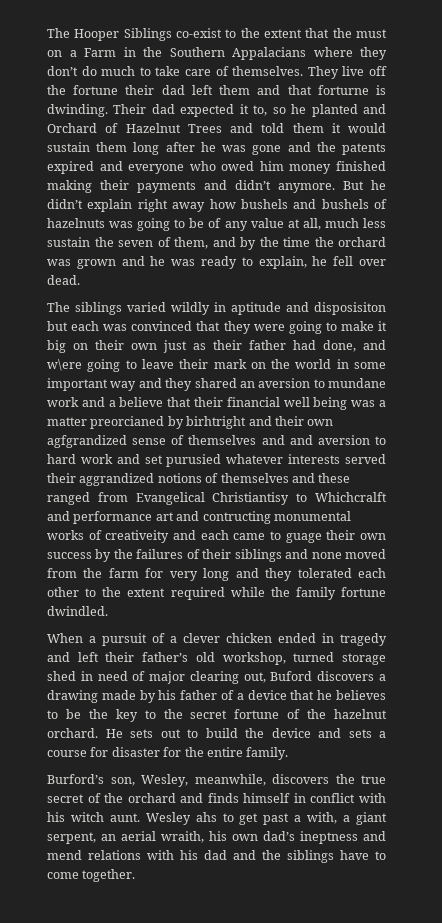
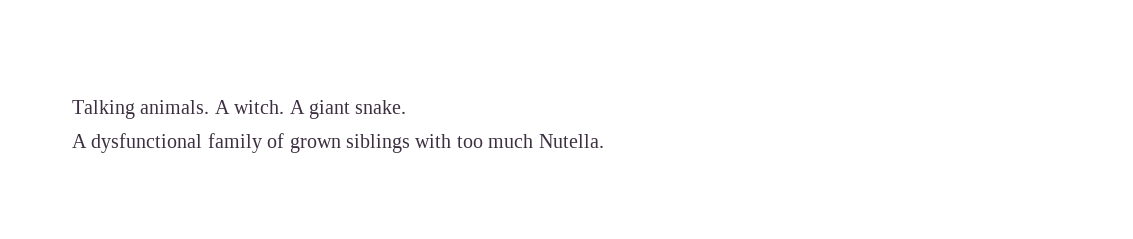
[47,28,387,41] [47,47,387,60] [47,66,387,79] [47,85,387,95] [47,104,387,117] [47,123,386,133] [47,142,387,155] [47,161,386,174] [47,180,386,193] [47,199,387,212] [47,218,386,231] [47,237,386,250] [47,256,387,269] [47,275,80,285] [47,302,386,315] [47,321,388,334] [47,340,386,353] [47,359,387,372] [47,378,386,391] [47,397,387,410] [47,416,334,429] [47,435,386,448] [47,454,386,467] [47,473,351,486] [47,492,388,505] [47,511,351,524] [47,530,386,543] [47,549,387,562] [47,568,387,581] [47,587,386,600] [47,606,108,616] [47,633,387,646] [47,652,387,665] [47,671,386,684] [47,690,387,703] [47,709,387,722] [47,728,386,738] [47,747,289,760] [47,774,386,787] [47,793,386,803] [47,812,388,825] [47,831,386,844] [47,850,386,863] [47,869,136,882] The Hooper Siblings co-exist to the extent that the must on a Farm in the Southern Appalacians where they don’t do much to take care of themselves. They live off the fortune their dad left them and that forturne is dwinding. Their dad expected it to, so he planted and Orchard of Hazelnut Trees and told them it would sustain them long after he was gone and the patents expired and everyone who owed him money finished making their payments and didn’t anymore. But he didn’t explain right away how bushels and bushels of hazelnuts was going to be of any value at all, much less sustain the seven of them, and by the time the orchard was grown and he was ready to explain, he fell over dead. // The siblings varied wildly in aptitude and disposisiton but each was convinced that they were going to make it big on their own just as their father had done, and w\ere going to leave their mark on the world in some important way and they shared an aversion to mundane work and a believe that their financial well being was a matter preorcianed by birhtright and their own agfgrandized sense of themselves and and aversion to hard work and set purusied whatever interests served their aggrandized notions of themselves and these ranged from Evangelical Christiantisy to Whichcralft and performance art and contructing monumental works of creativeity and each came to guage their own success by the failures of their siblings and none moved from the farm for very long and they tolerated each other to the extent required while the family fortune dwindled. // When a pursuit of a clever chicken ended in tragedy and left their father’s old workshop, turned storage shed in need of major clearing out, Buford discovers a drawing made by his father of a device that he believes to be the key to the secret fortune of the hazelnut orchard. He sets out to build the device and sets a course for disaster for the entire family. // Burford’s son, Wesley, meanwhile, discovers the true secret of the orchard and finds himself in conflict with his witch aunt. Wesley ahs to get past a with, a giant serpent, an aerial wraith, his own dad’s ineptness and mend relations with his dad and the siblings have to come together. -> [72,100,407,119] [72,133,604,153] Talking animals. A witch. A giant snake. // A dysfunctional family of grown siblings with too much Nutella.

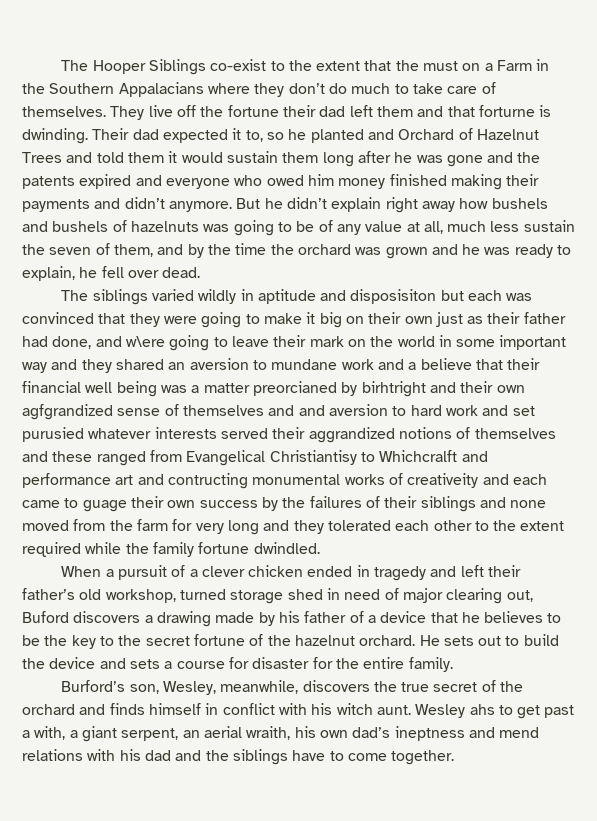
[72,100,407,119] [72,133,604,153] Talking animals. A witch. A giant snake. // A dysfunctional family of grown siblings with too much Nutella. -> [61,59,550,75] [22,82,496,97] [22,105,552,120] [22,128,539,144] [22,151,541,167] [22,174,540,190] [22,197,548,213] [22,220,575,236] [22,243,572,259] [22,266,201,281] [61,289,533,305] [22,312,566,328] [22,335,567,351] [22,358,541,373] [22,381,525,397] [22,404,535,420] [22,427,556,443] [22,450,488,466] [22,473,547,489] [22,496,547,512] [22,519,565,535] [22,542,320,557] [61,565,522,581] [22,588,533,604] [22,611,562,627] [22,634,559,649] [22,657,453,672] [61,680,524,695] [22,703,575,719] [22,726,540,742] [22,749,455,765] The Hooper Siblings co-exist to the extent that the must on a Farm in the Southern Appalacians where they don’t do much to take care of themselves. They live off the fortune their dad left them and that forturne is dwinding. Their dad expected it to, so he planted and Orchard of Hazelnut Trees and told them it would sustain them long after he was gone and the patents expired and everyone who owed him money finished making their payments and didn’t anymore. But he didn’t explain right away how bushels and bushels of hazelnuts was going to be of any value at all, much less sustain the seven of them, and by the time the orchard was grown and he was ready to explain, he fell over dead. // The siblings varied wildly in aptitude and disposisiton but each was convinced that they were going to make it big on their own just as their father had done, and w\ere going to leave their mark on the world in some important way and they shared an aversion to mundane work and a believe that their financial well being was a matter preorcianed by birhtright and their own agfgrandized sense of themselves and and aversion to hard work and set purusied whatever interests served their aggrandized notions of themselves and these ranged from Evangelical Christiantisy to Whichcralft and performance art and contructing monumental works of creativeity and each came to guage their own success by the failures of their siblings and none moved from the farm for very long and they tolerated each other to the extent required while the family fortune dwindled. // When a pursuit of a clever chicken ended in tragedy and left their father’s old workshop, turned storage shed in need of major clearing out, Buford discovers a drawing made by his father of a device that he believes to be the key to the secret fortune of the hazelnut orchard. He sets out to build the device and sets a course for disaster for the entire family. // Burford’s son, Wesley, meanwhile, discovers the true secret of the orchard and finds himself in conflict with his witch aunt. Wesley ahs to get past a with, a giant serpent, an aerial wraith, his own dad’s ineptness and mend relations with his dad and the siblings have to come together.

